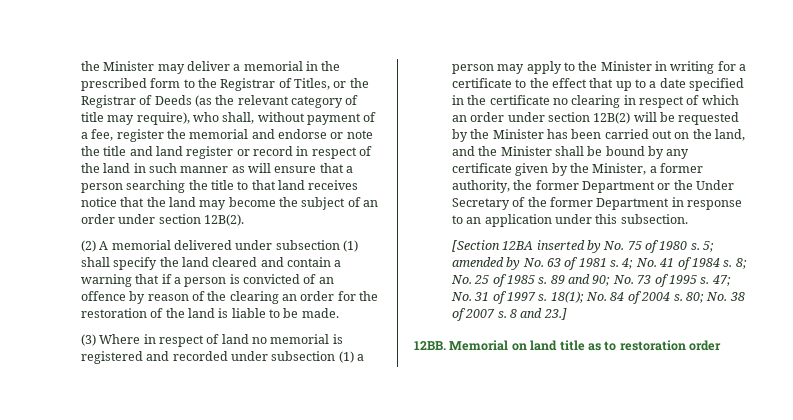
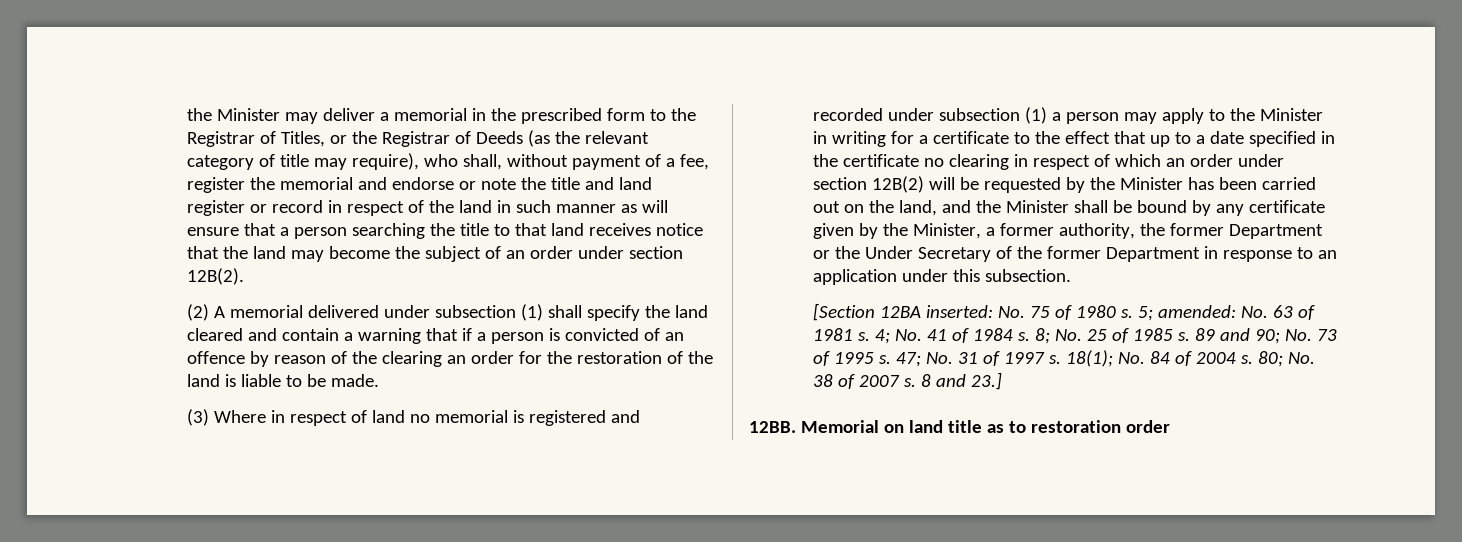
[536,240,601,253] inserted by -> [926,305,994,318] inserted:
[451,257,521,270] amended by -> [1158,305,1237,318] amended:

